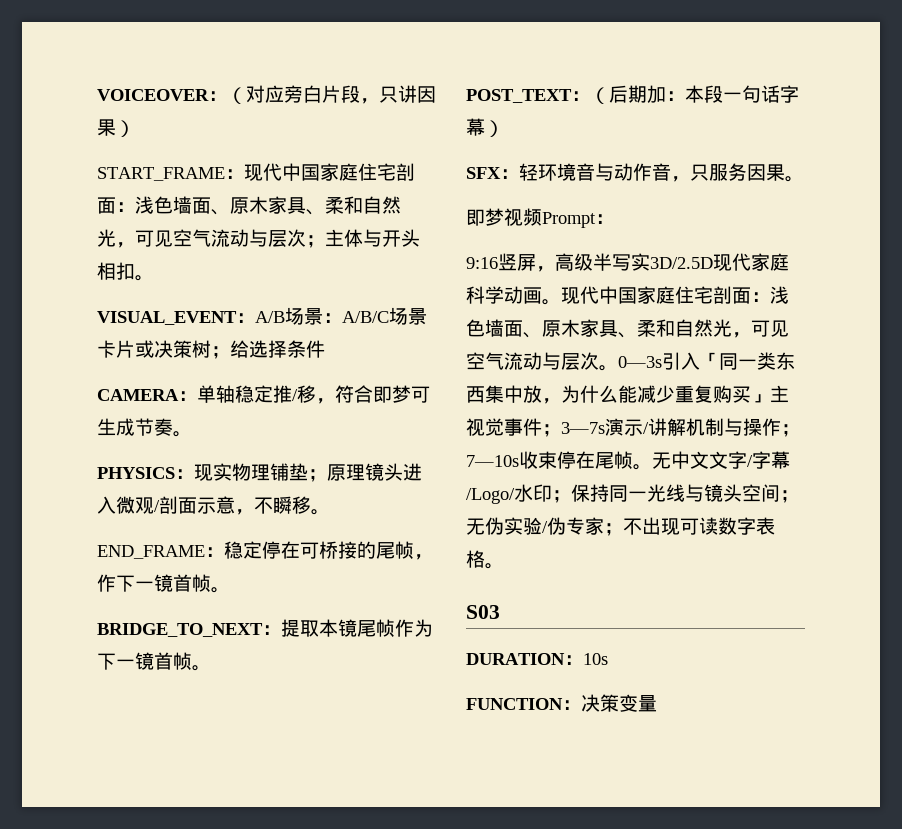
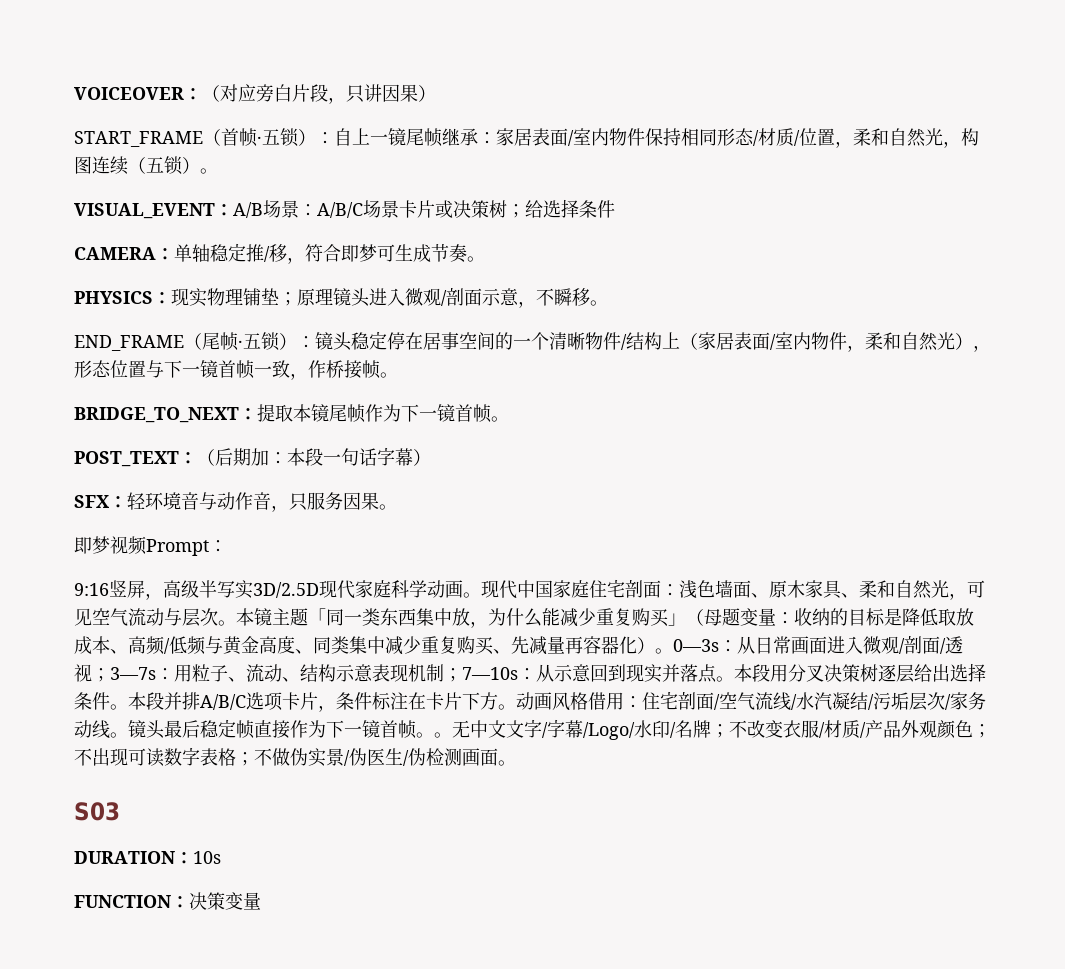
[225,163,415,181] [97,196,401,215] [97,229,420,248] [97,262,135,280] ：现代中国家庭住宅剖面：浅色墙面、原木家具、柔和自然光，可见空气流动与层次；主体与开头相扣 -> [203,128,979,148] [74,156,200,175] （首帧·五锁）：自上一镜尾帧继承：家居表面/室内物件保持相同形态/材质/位置，柔和自然光，构图连续（五锁）
[205,541,433,560] [97,574,192,592] ：稳定停在可桥接的尾帧，作下一镜首 -> [184,331,991,352] [74,360,362,380] （尾帧·五锁）：镜头稳定停在居事空间的一个清晰物件/结构上（家居表面/室内物件，柔和自然光），形态位置与下一镜首帧一致，作桥接
[618,352,700,370] 0—3s引入 -> [236,608,308,626] 本镜主题
[770,385,789,403] [466,418,800,437] [466,451,633,469] 主视觉事件；3—7s演示/讲解机制与操作；7—10s收束停在尾帧 -> [686,608,974,626] [74,636,963,655] [74,663,986,683] [74,691,986,712] [74,719,434,739] （母题变量：收纳的目标是降低取放成本、高频/低频与黄金高度、同类集中减少重复购买、先减量再容器化）。0—3s：从日常画面进入微观/剖面/透视；3—7s：用粒子、流动、结构示意表现机制；7—10s：从示意回到现实并落点。本段用分叉决策树逐层给出选择条件。本段并排A/B/C选项卡片，条件标注在卡片下方。动画风格借用：住宅剖面/空气流线/水汽凝结/污垢层次/家务动线。镜头最后稳定帧直接作为下一镜首帧。
[552,484,799,503] [466,517,604,535] ；保持同一光线与镜头空间；无伪实验/伪专家 -> [670,720,973,739] /名牌；不改变衣服/材质/产品外观颜色
(485, 559) none -> [236,748,498,767] ；不做伪实景/伪医生/伪检测画面

